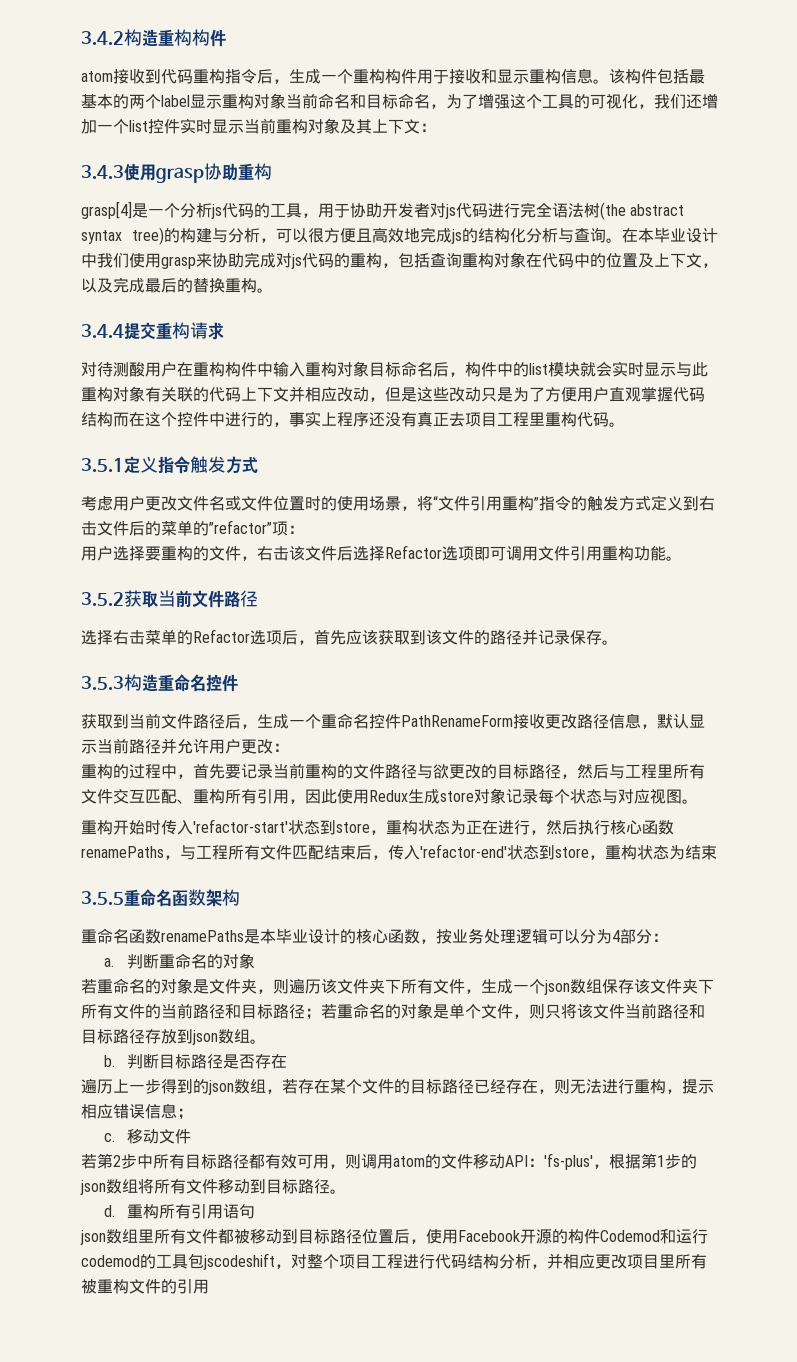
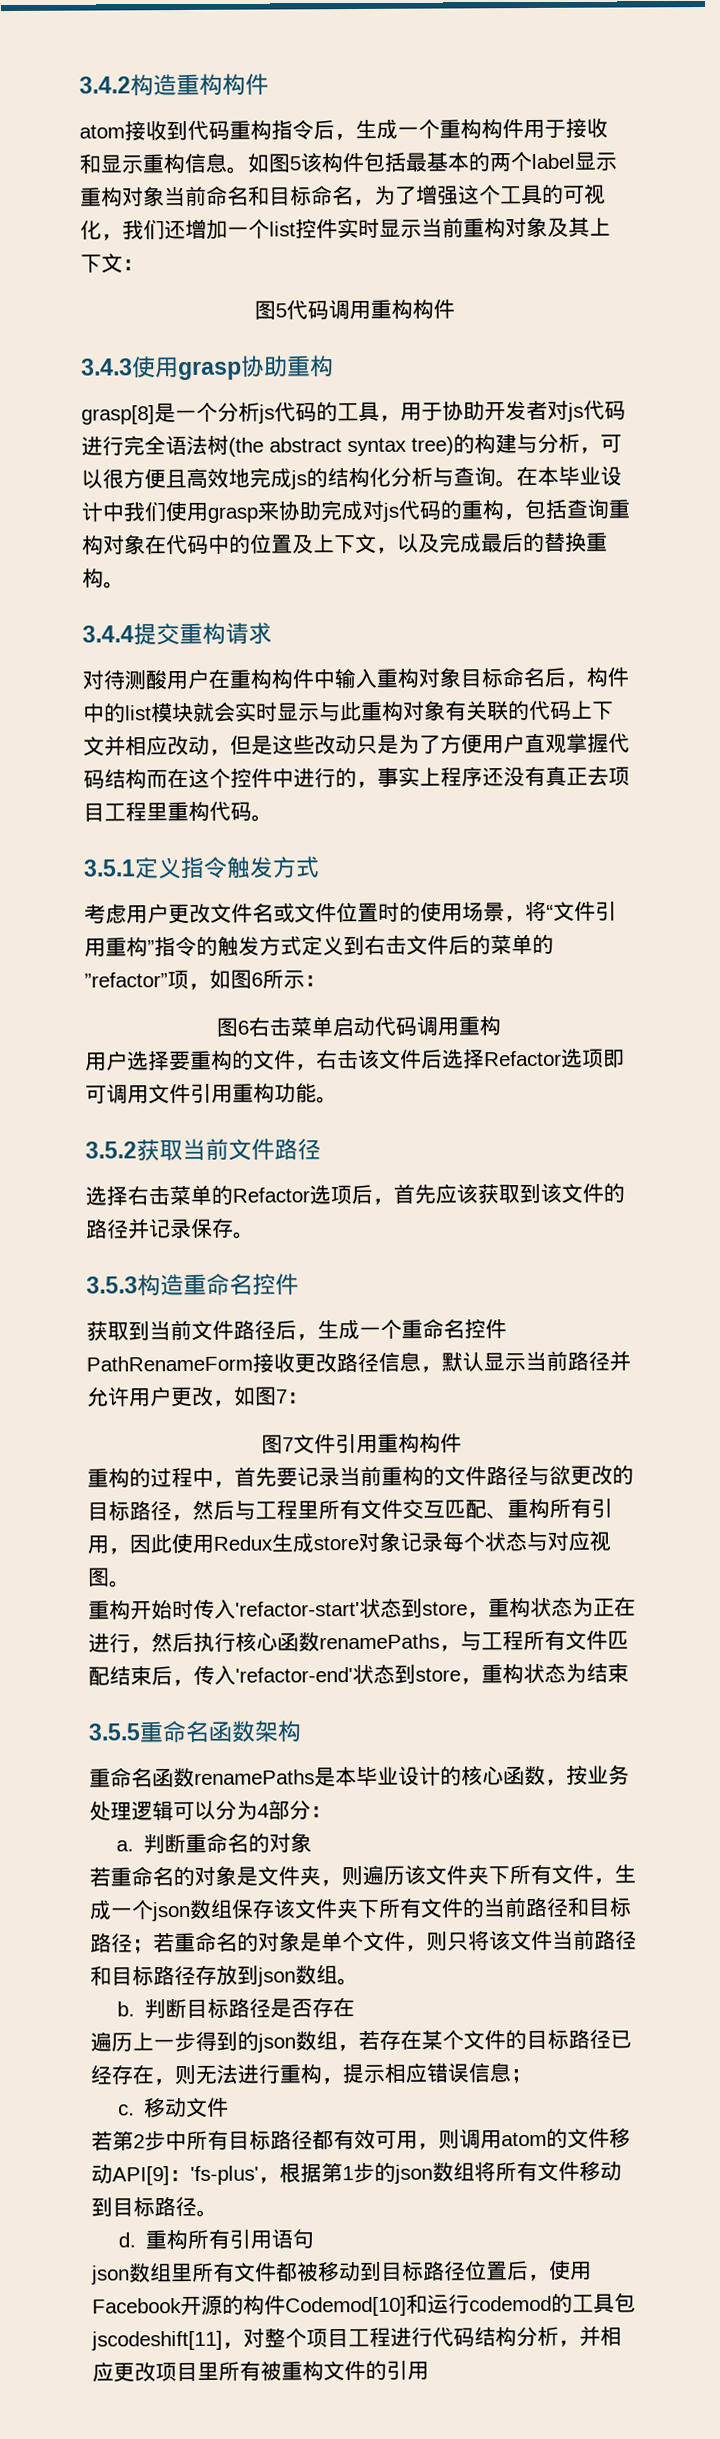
(609, 81) none -> [247,153,301,173] 如图5
(436, 127) none -> [254,299,455,320] // 图5代码调用重构构件
[81,201,132,219] grasp[4] -> [81,405,155,425] grasp[8]
[288,525,304,534] ： -> [188,969,326,990] [216,1016,501,1038] ，如图6所示： // 图6右击菜单启动代码调用重构
[273,743,289,752] ： -> [213,1386,309,1407] [261,1433,462,1455] ，如图7： // 图7文件引用重构构件
[505,1155,528,1167] API -> [112,2166,170,2186] API[9]
[600,1230,660,1242] Codemod -> [285,2296,407,2317] Codemod[10]
[203,1253,275,1270] jscodeshift -> [91,2330,223,2351] jscodeshift[11]

